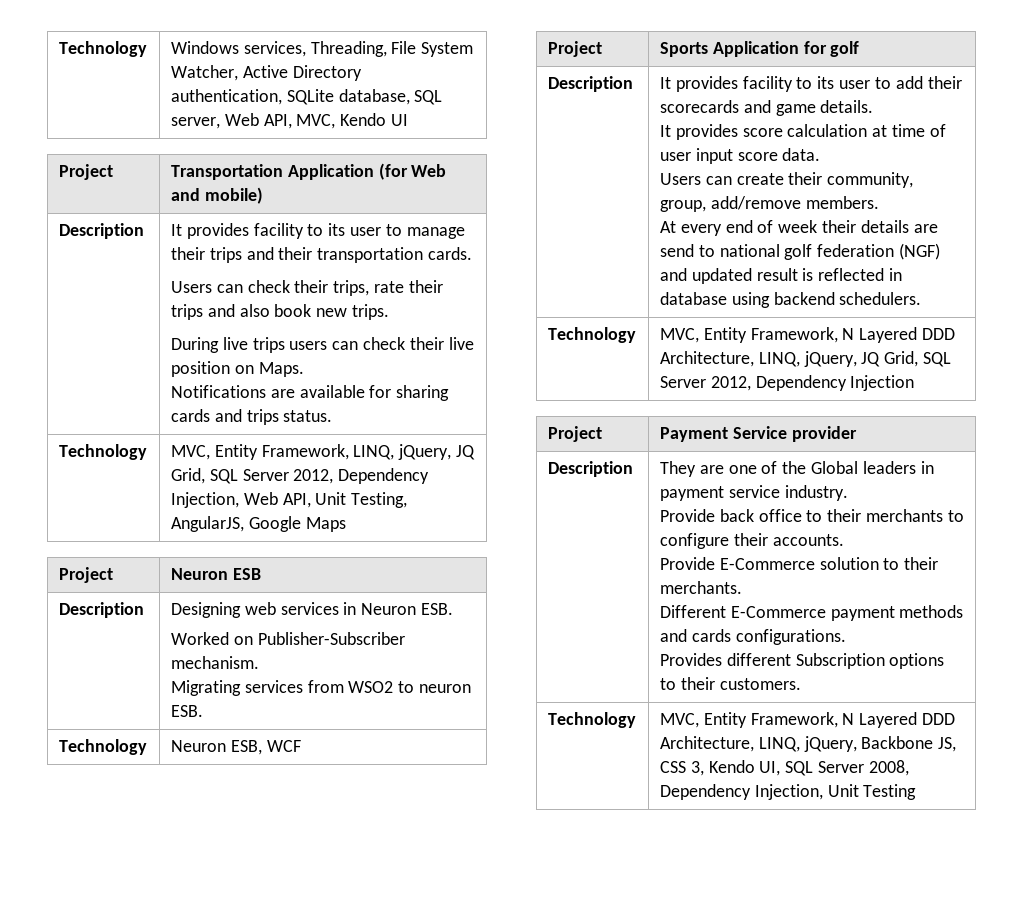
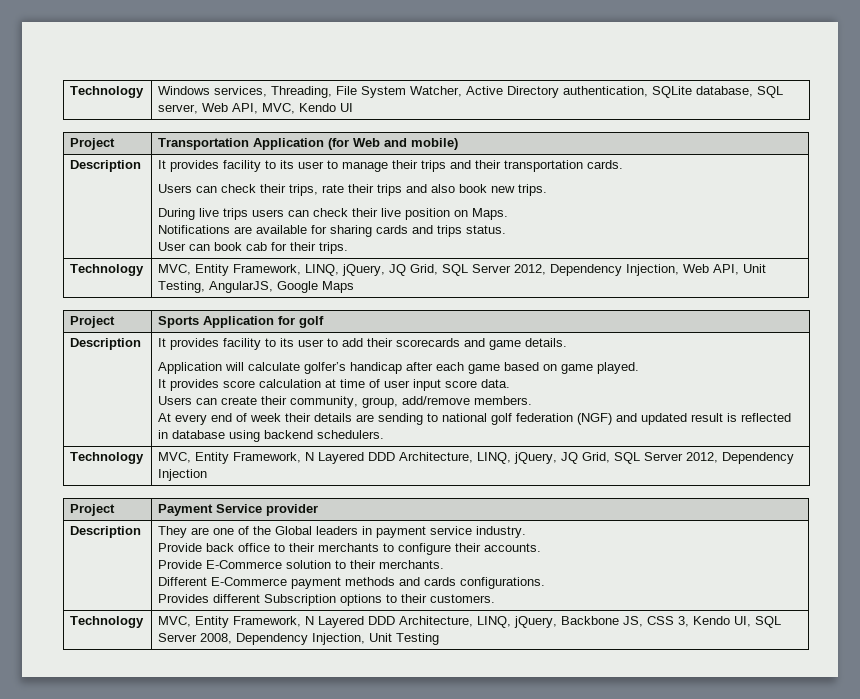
(333, 416) none -> [158,242,349,254] // User can book cab for their trips.
[58,567,113,583] [170,568,261,580] [58,602,144,618] [170,602,454,618] [170,632,405,645] [170,656,259,669] [170,680,472,696] [170,705,203,717] [58,739,147,755] [170,740,301,755] // Project | Neuron ESB // Description | Designing web services in Neuron ESB. // Worked on Publisher-Subscriber mechanism. // Migrating services from WSO2 to neuron ESB. // Technology | Neuron ESB, WCF -> (355, 287) none
(874, 106) none -> [158,362,640,374] // Application will calculate golfer’s handicap after each game based on game played.
[659,244,694,257] send -> [378,413,424,425] sending

